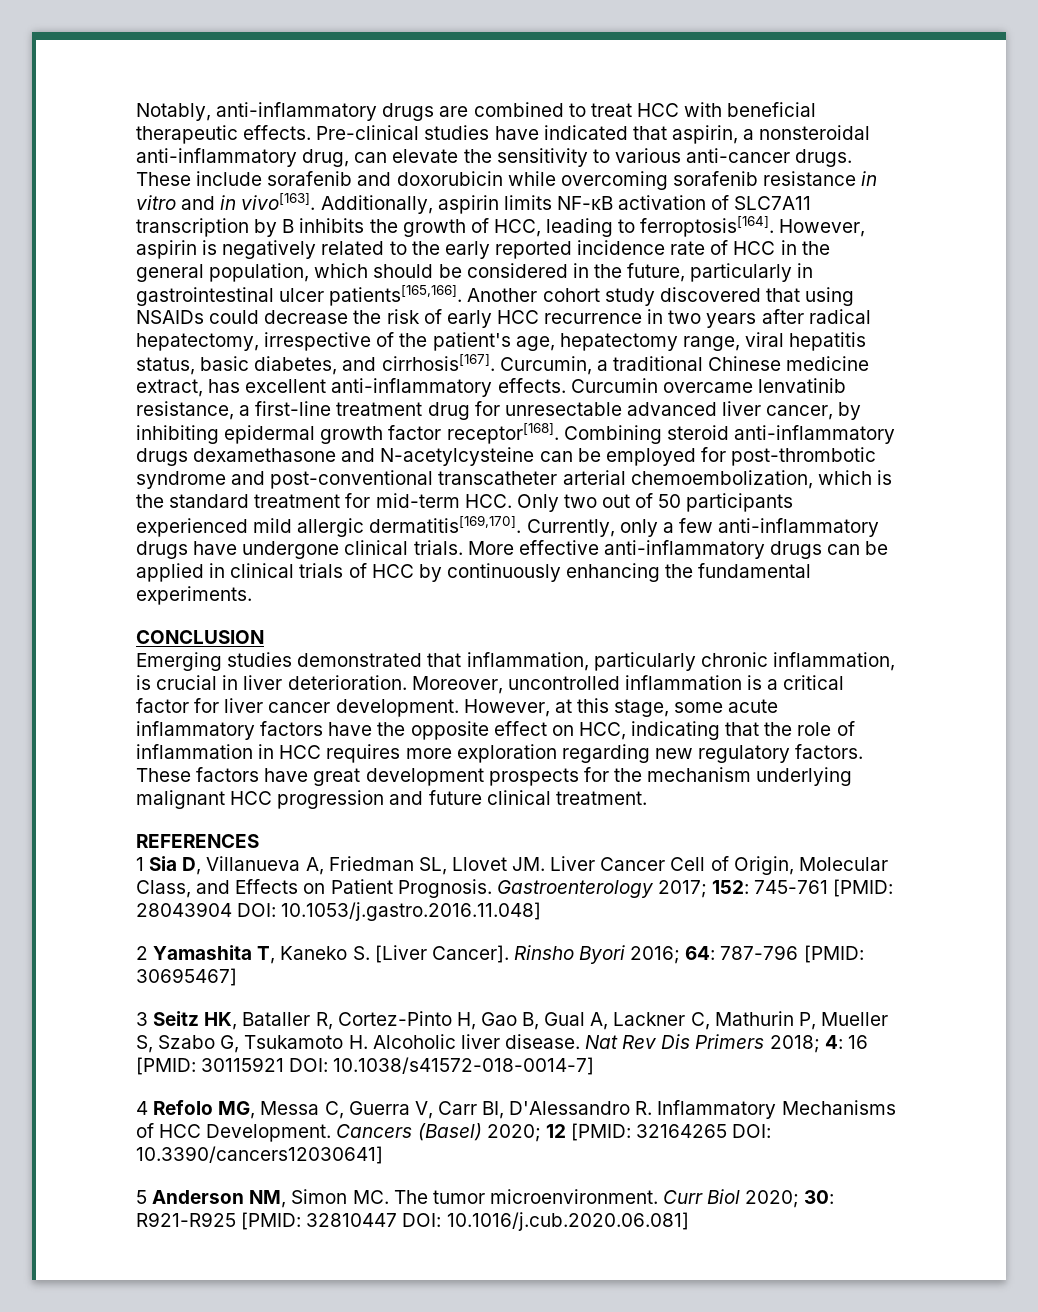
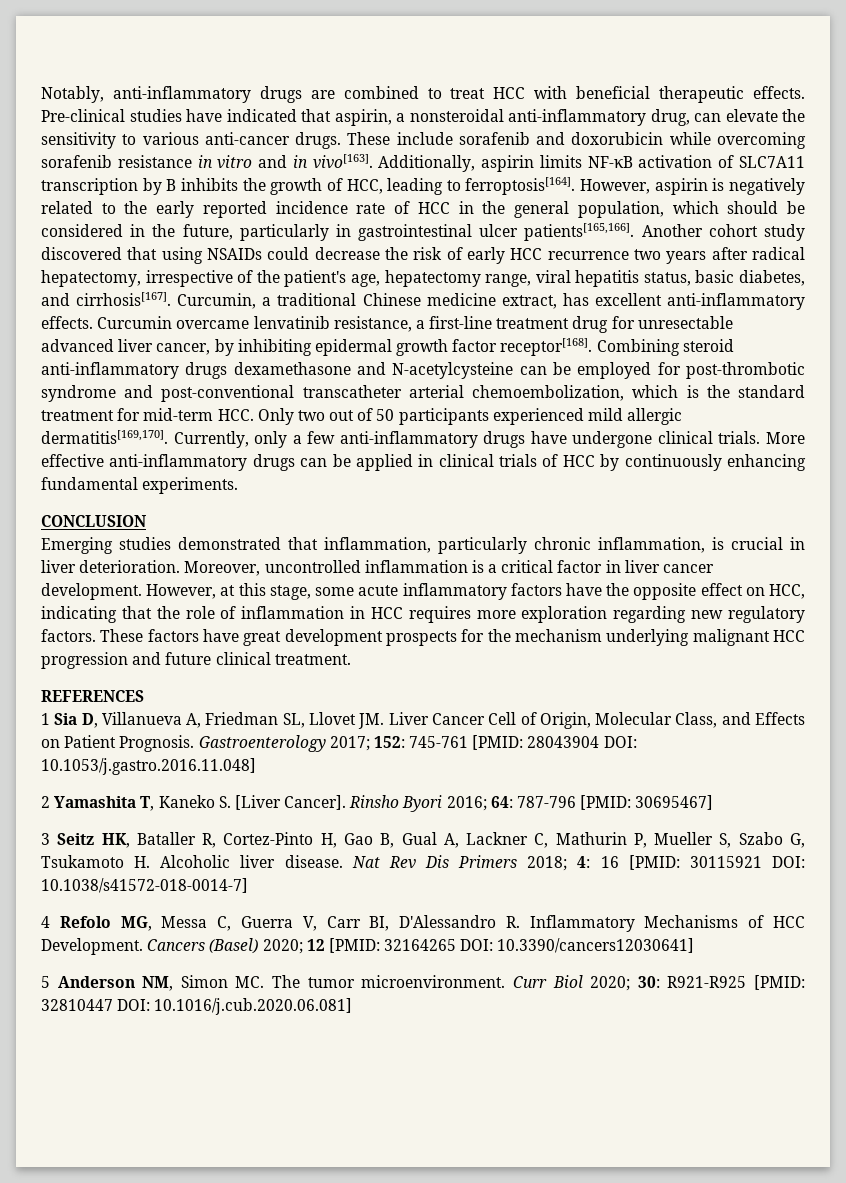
[647,309,664,324] in -> (629, 255) none
[665,564,694,578] the -> (806, 462) none
[194,698,220,713] for -> [605,560,621,573] in

